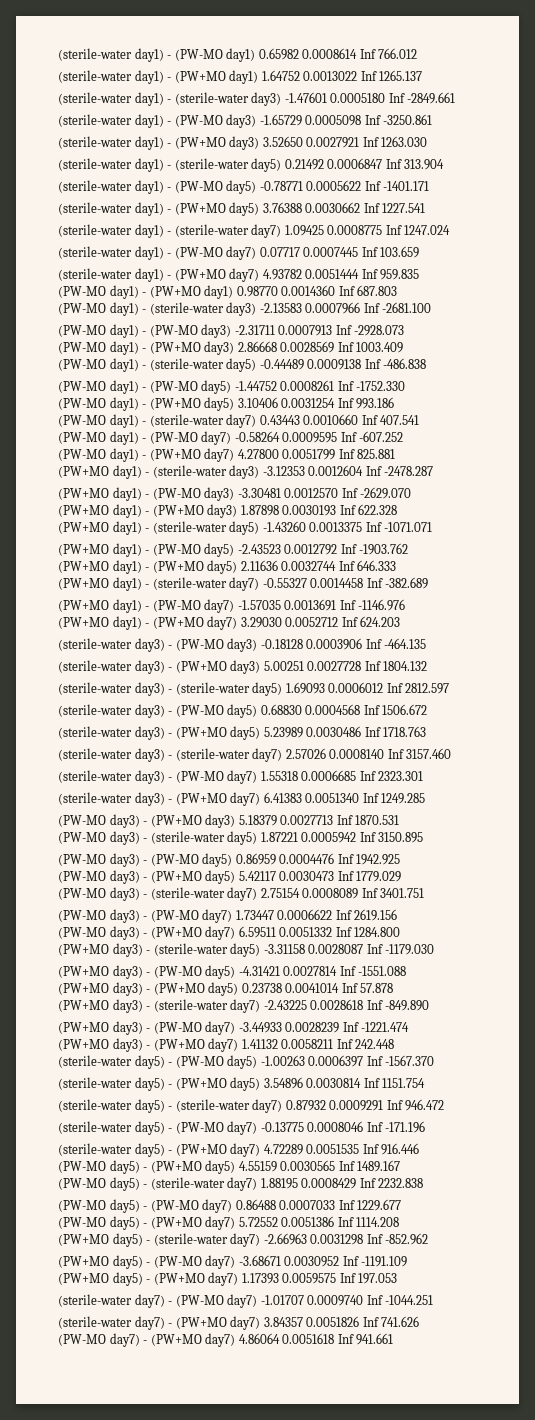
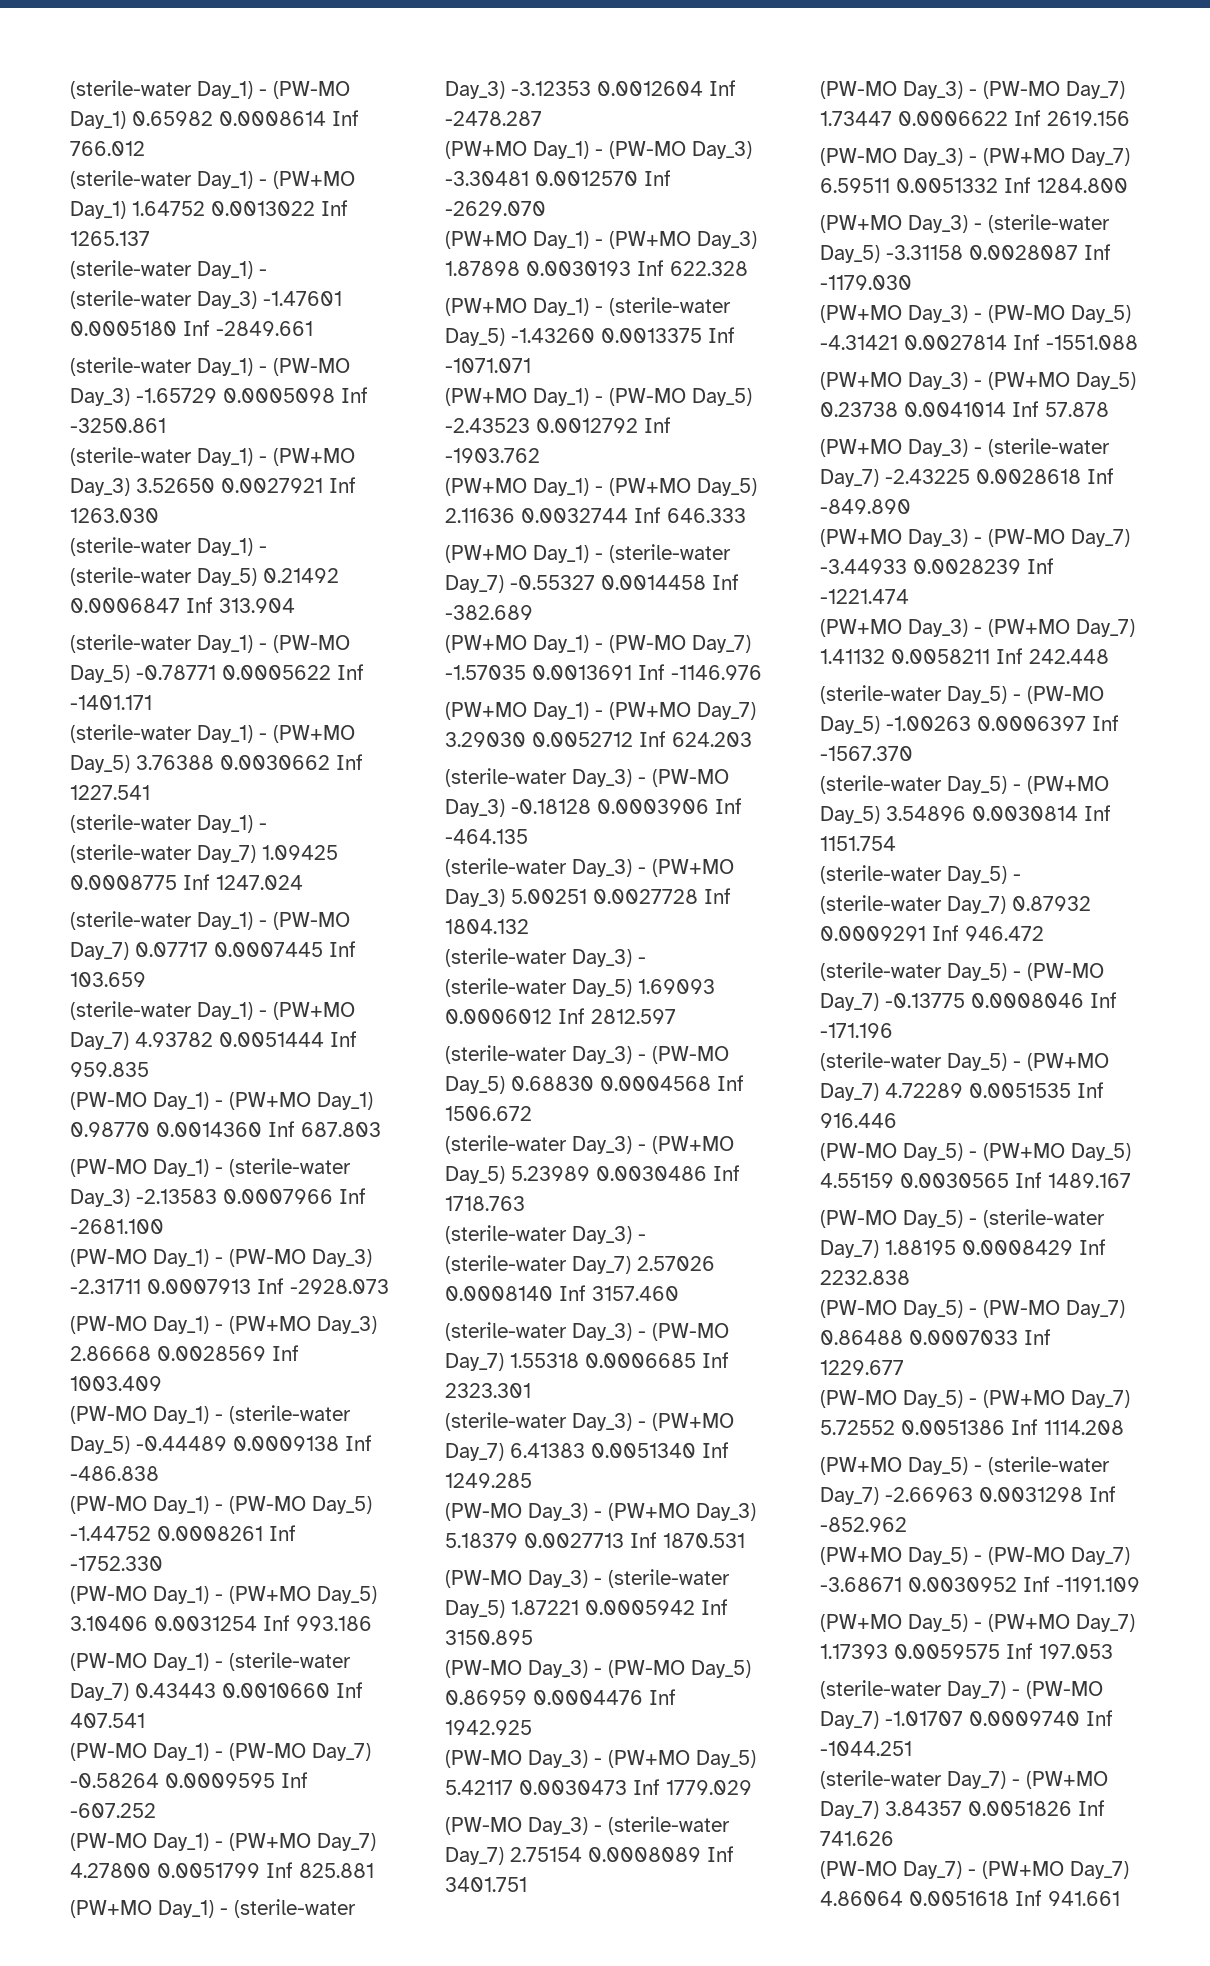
[58,48,256,62] (sterile-water day1) - (PW-MO day1) -> [70,80,350,99] [70,111,126,129] (sterile-water Day_1) - (PW-MO Day_1)
[134,70,259,84] day1) - (PW+MO day1) -> [197,171,355,189] [70,201,126,219] Day_1) - (PW+MO Day_1)
[134,92,282,106] day1) - (sterile-water day3) -> [197,261,267,279] [70,290,257,309] Day_1) - (sterile-water Day_3)
[134,114,257,128] day1) - (PW-MO day3) -> [197,358,350,376] [70,388,130,406] Day_1) - (PW-MO Day_3)
[134,136,260,150] day1) - (PW+MO day3) -> [197,448,355,466] [70,478,130,496] Day_1) - (PW+MO Day_3)
[134,158,282,172] day1) - (sterile-water day5) -> [197,538,267,556] [70,567,257,586] Day_1) - (sterile-water Day_5)
[134,180,257,194] day1) - (PW-MO day5) -> [197,635,350,653] [70,665,130,683] Day_1) - (PW-MO Day_5)
[134,202,260,216] day1) - (PW+MO day5) -> [197,725,355,743] [70,755,130,773] Day_1) - (PW+MO Day_5)
[134,224,282,238] day1) - (sterile-water day7) -> [197,815,267,833] [70,844,256,863] Day_1) - (sterile-water Day_7)
[134,246,257,260] day1) - (PW-MO day7) -> [197,912,350,930] [70,942,129,960] Day_1) - (PW-MO Day_7)
[134,268,260,282] day1) - (PW+MO day7) -> [197,1002,355,1020] [70,1032,129,1050] Day_1) - (PW+MO Day_7)
[109,285,234,299] day1) - (PW+MO day1) -> [153,1092,373,1110] Day_1) - (PW+MO Day_1)
[109,302,257,316] day1) - (sterile-water day3) -> [153,1158,351,1177] [70,1189,130,1207] Day_1) - (sterile-water Day_3)
[109,324,232,338] day1) - (PW-MO day3) -> [153,1249,372,1267] Day_1) - (PW-MO Day_3)
[109,341,235,355] day1) - (PW+MO day3) -> [153,1316,377,1334] Day_1) - (PW+MO Day_3)
[109,358,257,372] day1) - (sterile-water day5) -> [153,1405,351,1424] [70,1436,130,1454] Day_1) - (sterile-water Day_5)
[109,380,232,394] day1) - (PW-MO day5) -> [153,1496,372,1514] Day_1) - (PW-MO Day_5)
[109,397,235,411] day1) - (PW+MO day5) -> [153,1586,377,1604] Day_1) - (PW+MO Day_5)
[109,414,257,428] day1) - (sterile-water day7) -> [153,1652,351,1671] [70,1683,129,1701] Day_1) - (sterile-water Day_7)
[109,431,232,445] day1) - (PW-MO day7) -> [153,1743,371,1761] Day_1) - (PW-MO Day_7)
[109,448,235,462] day1) - (PW+MO day7) -> [153,1833,376,1851] Day_1) - (PW+MO Day_7)
[112,465,260,479] day1) - (sterile-water day3) -> [158,1899,356,1918] [445,81,505,99] Day_1) - (sterile-water Day_3)
[112,487,235,501] day1) - (PW-MO day3) -> [533,141,752,159] Day_1) - (PW-MO Day_3)
[112,504,238,518] day1) - (PW+MO day3) -> [533,231,757,249] Day_1) - (PW+MO Day_3)
[112,521,260,535] day1) - (sterile-water day5) -> [533,297,731,316] [445,328,505,346] Day_1) - (sterile-water Day_5)
[112,543,235,557] day1) - (PW-MO day5) -> [533,388,752,406] Day_1) - (PW-MO Day_5)
[112,560,238,574] day1) - (PW+MO day5) -> [533,478,757,496] Day_1) - (PW+MO Day_5)
[112,577,260,591] day1) - (sterile-water day7) -> [533,544,731,563] [445,575,504,593] Day_1) - (sterile-water Day_7)
[112,599,235,613] day1) - (PW-MO day7) -> [533,635,751,653] Day_1) - (PW-MO Day_7)
[112,616,238,630] day1) - (PW+MO day7) -> [533,702,756,720] Day_1) - (PW+MO Day_7)
[134,638,258,652] day3) - (PW-MO day3) -> [572,769,729,787] [445,799,505,817] Day_3) - (PW-MO Day_3)
[134,660,261,674] day3) - (PW+MO day3) -> [572,859,734,877] [445,889,505,907] Day_3) - (PW+MO Day_3)
[134,682,283,696] day3) - (sterile-water day5) -> [572,949,646,967] [445,978,632,997] Day_3) - (sterile-water Day_5)
[134,704,258,718] day3) - (PW-MO day5) -> [572,1046,729,1064] [445,1076,505,1094] Day_3) - (PW-MO Day_5)
[134,726,261,740] day3) - (PW+MO day5) -> [572,1136,734,1154] [445,1166,505,1184] Day_3) - (PW+MO Day_5)
[134,748,283,762] day3) - (sterile-water day7) -> [572,1226,646,1244] [445,1255,631,1274] Day_3) - (sterile-water Day_7)
[134,770,258,784] day3) - (PW-MO day7) -> [572,1323,729,1341] [445,1353,504,1371] Day_3) - (PW-MO Day_7)
[134,792,261,806] day3) - (PW+MO day7) -> [572,1413,734,1431] [445,1443,504,1461] Day_3) - (PW+MO Day_7)
[109,814,236,828] day3) - (PW+MO day3) -> [528,1503,756,1521] Day_3) - (PW+MO Day_3)
[109,831,258,845] day3) - (sterile-water day5) -> [528,1569,730,1588] [445,1600,505,1618] Day_3) - (sterile-water Day_5)
[109,853,233,867] day3) - (PW-MO day5) -> [528,1660,751,1678] Day_3) - (PW-MO Day_5)
[109,870,236,884] day3) - (PW+MO day5) -> [528,1750,756,1768] Day_3) - (PW+MO Day_5)
[109,887,258,901] day3) - (sterile-water day7) -> [528,1816,730,1835] [445,1847,504,1865] Day_3) - (sterile-water Day_7)
[109,909,233,923] day3) - (PW-MO day7) -> [903,81,1125,99] Day_3) - (PW-MO Day_7)
[109,926,236,940] day3) - (PW+MO day7) -> [903,148,1130,166] Day_3) - (PW+MO Day_7)
[112,943,261,957] day3) - (sterile-water day5) -> [908,214,1110,233] [820,245,880,263] Day_3) - (sterile-water Day_5)
[112,965,236,979] day3) - (PW-MO day5) -> [908,305,1131,323] Day_3) - (PW-MO Day_5)
[112,982,239,996] day3) - (PW+MO day5) -> [908,372,1136,390] Day_3) - (PW+MO Day_5)
[112,999,261,1013] day3) - (sterile-water day7) -> [908,438,1110,457] [820,469,879,487] Day_3) - (sterile-water Day_7)
[112,1021,236,1035] day3) - (PW-MO day7) -> [908,529,1130,547] Day_3) - (PW-MO Day_7)
[112,1038,239,1052] day3) - (PW+MO day7) -> [908,619,1135,637] Day_3) - (PW+MO Day_7)
[134,1055,258,1069] day5) - (PW-MO day5) -> [947,686,1104,704] [820,716,880,734] Day_5) - (PW-MO Day_5)
[134,1077,261,1091] day5) - (PW+MO day5) -> [947,776,1109,794] [820,806,880,824] Day_5) - (PW+MO Day_5)
[134,1099,283,1113] day5) - (sterile-water day7) -> [947,866,1021,884] [820,895,1006,914] Day_5) - (sterile-water Day_7)
[134,1121,258,1135] day5) - (PW-MO day7) -> [947,963,1104,981] [820,993,879,1011] Day_5) - (PW-MO Day_7)
[134,1143,261,1157] day5) - (PW+MO day7) -> [947,1053,1109,1071] [820,1083,879,1101] Day_5) - (PW+MO Day_7)
[109,1160,236,1174] day5) - (PW+MO day5) -> [903,1143,1131,1161] Day_5) - (PW+MO Day_5)
[109,1177,258,1191] day5) - (sterile-water day7) -> [903,1209,1105,1228] [820,1240,879,1258] Day_5) - (sterile-water Day_7)
[109,1199,233,1213] day5) - (PW-MO day7) -> [903,1300,1125,1318] Day_5) - (PW-MO Day_7)
[109,1216,236,1230] day5) - (PW+MO day7) -> [903,1390,1130,1408] Day_5) - (PW+MO Day_7)
[112,1233,261,1247] day5) - (sterile-water day7) -> [908,1456,1110,1475] [820,1487,879,1505] Day_5) - (sterile-water Day_7)
[112,1255,236,1269] day5) - (PW-MO day7) -> [908,1547,1130,1565] Day_5) - (PW-MO Day_7)
[112,1272,239,1286] day5) - (PW+MO day7) -> [908,1614,1135,1632] Day_5) - (PW+MO Day_7)
[134,1294,258,1308] day7) - (PW-MO day7) -> [947,1681,1103,1699] [820,1711,879,1729] Day_7) - (PW-MO Day_7)
[134,1316,261,1330] day7) - (PW+MO day7) -> [947,1771,1108,1789] [820,1801,879,1819] Day_7) - (PW+MO Day_7)
[109,1333,236,1347] day7) - (PW+MO day7) -> [903,1861,1129,1879] Day_7) - (PW+MO Day_7)

